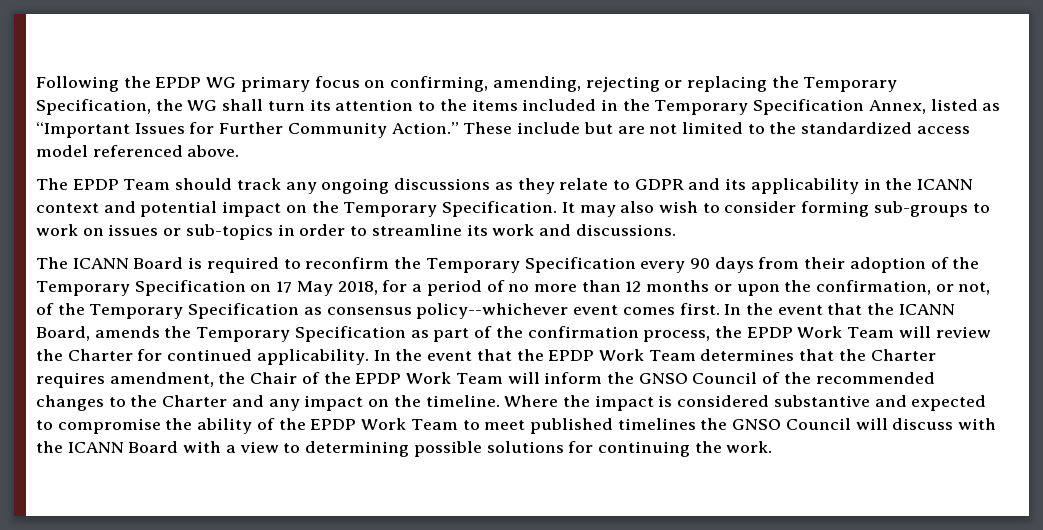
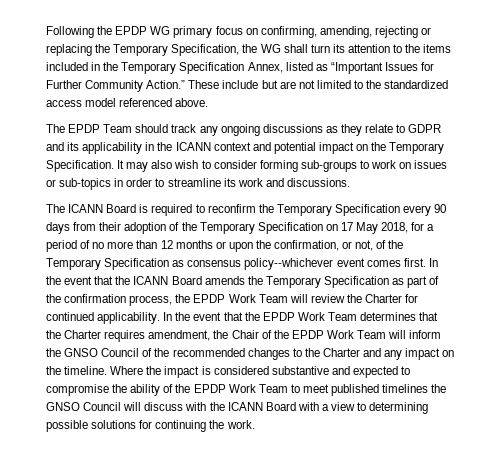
[36,326,90,341] Board, -> [171,276,202,285] Board

